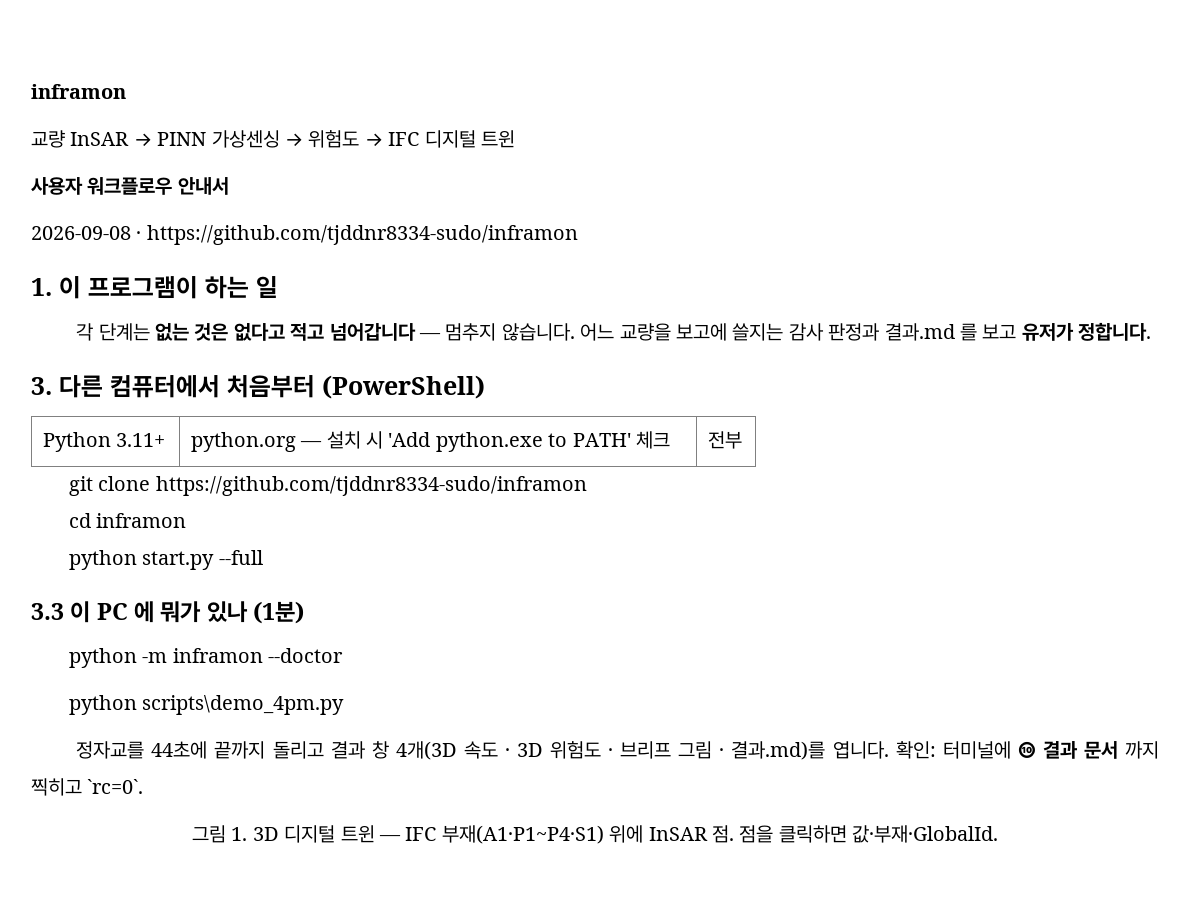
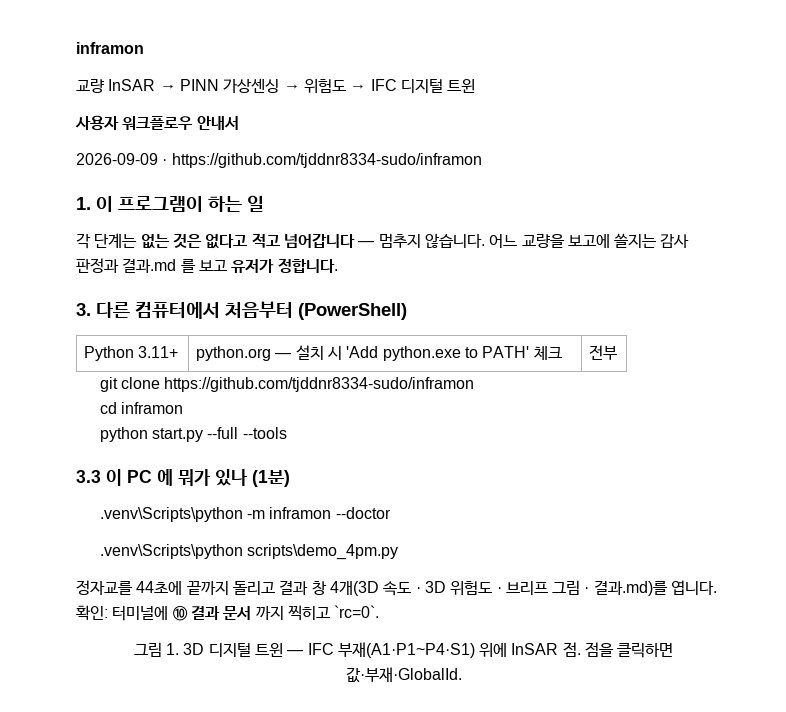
[31,226,131,240] 2026-09-08 -> [76,153,158,165] 2026-09-09
(263, 557) none -> [242,427,287,439] --tools
[68,648,137,668] python -> [99,507,243,522] .venv\Scripts\python
[68,695,137,715] python -> [99,544,243,559] .venv\Scripts\python

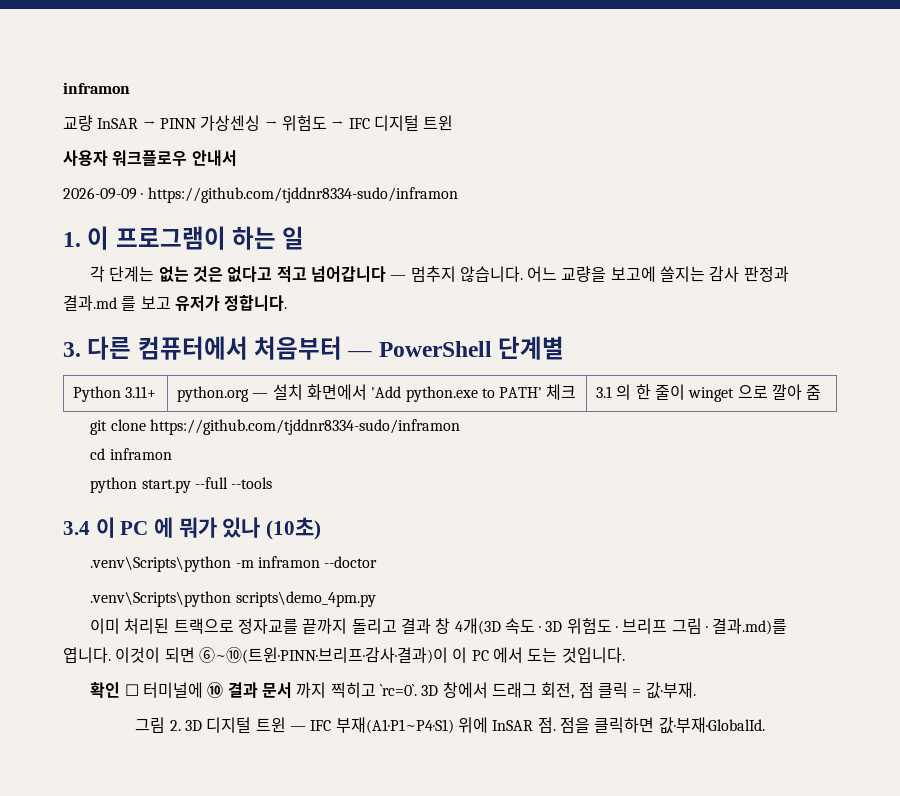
[298,303,407,320] (PowerShell) -> [347,336,565,360] — PowerShell 단계별
[327,346,342,360] 시 -> [306,384,367,400] 화면에서
[588,345,617,360] 전부 -> [595,384,822,402] 3.1 의 한 줄이 winget 으로 깔아 줌
[76,470,101,483] 3.3 -> [63,521,90,535] 3.4
[252,470,290,487] (1분) -> [266,517,322,540] (10초)
[76,580,183,595] 정자교를 44초에 -> [89,618,298,634] 이미 처리된 트랙으로 정자교를
[76,605,108,620] 확인: -> [115,647,625,664] [90,682,139,698] 이것이 되면 ⑥~⑩(트윈·PINN·브리프·감사·결과)이 이 PC 에서 도는 것입니다. // 확인 ☐
[133,642,179,657] // 그림 1. -> [421,682,696,699] [135,717,181,733] 3D 창에서 드래그 회전, 점 클릭 = 값·부재. // 그림 2.

